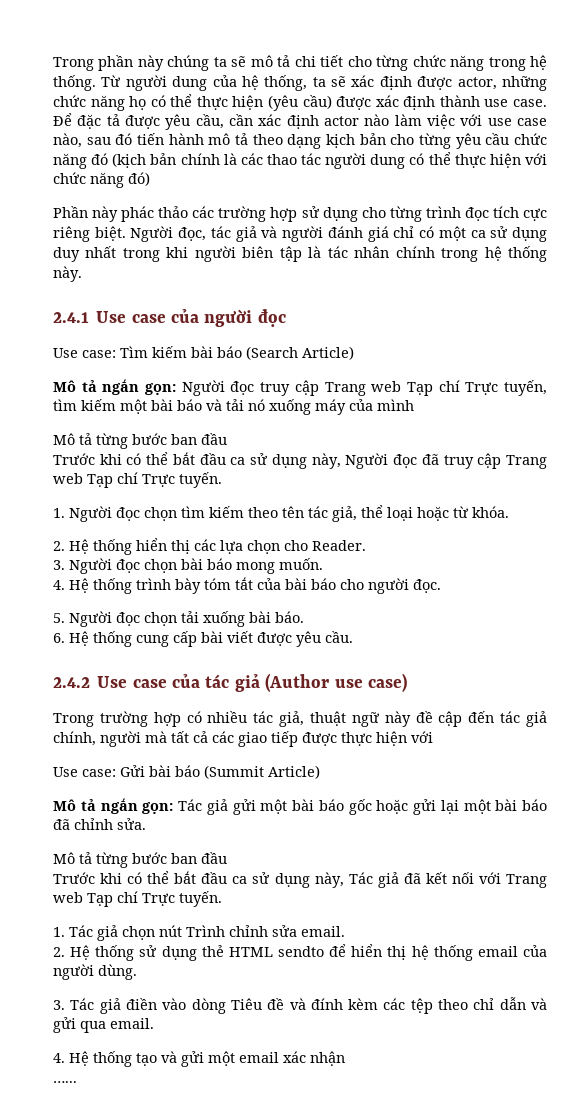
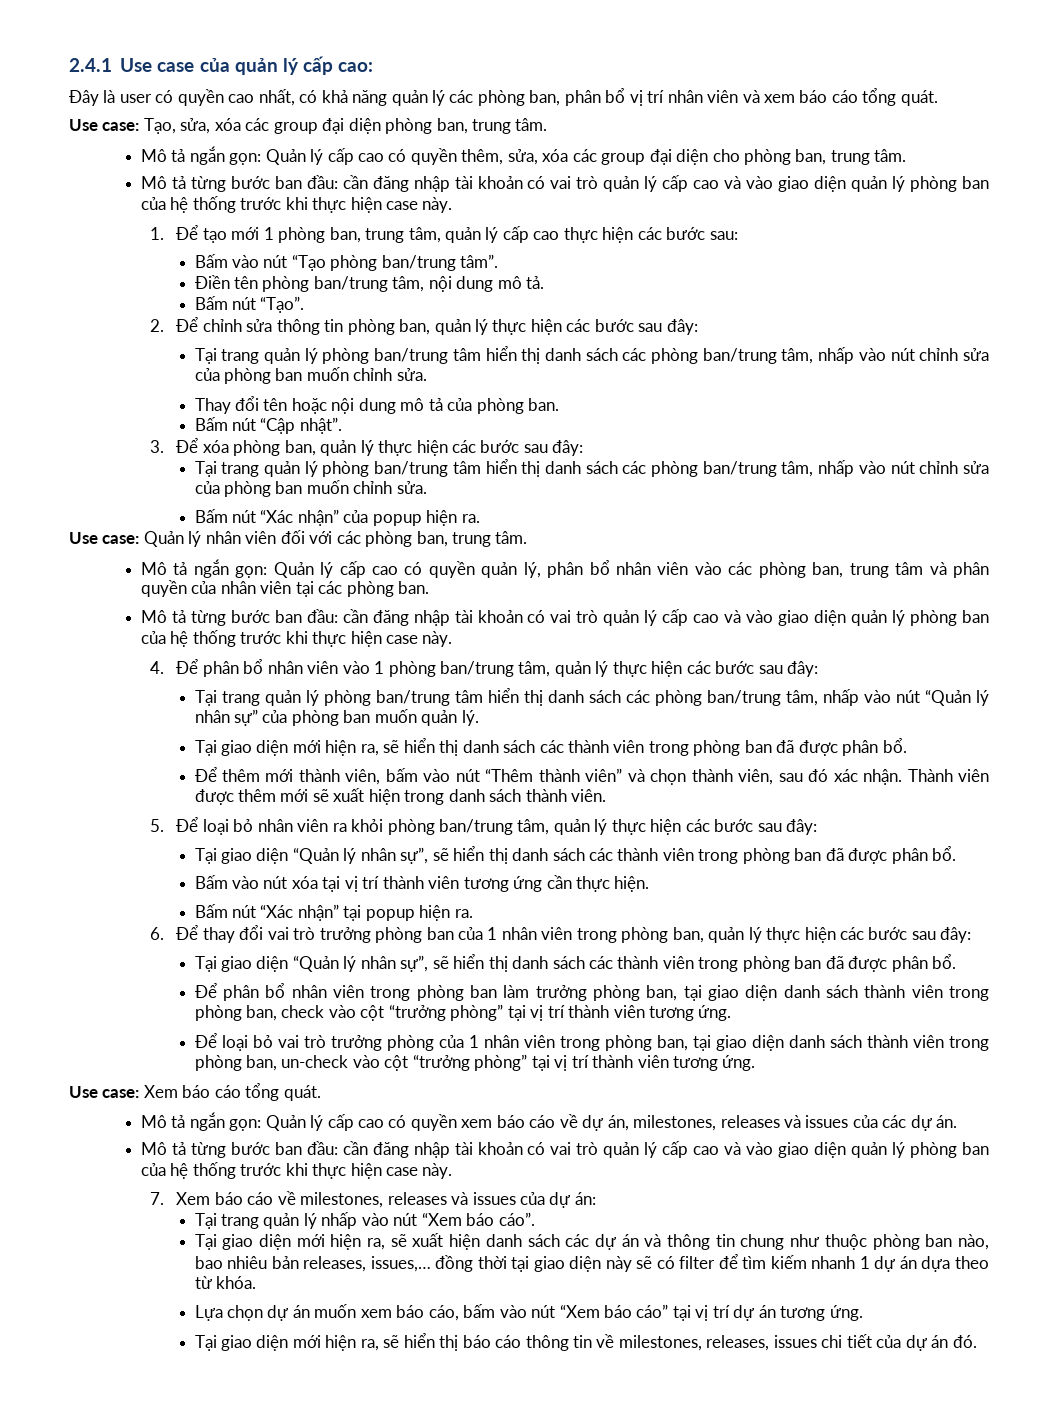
[53,55,547,71] [53,75,547,91] [53,94,547,111] [53,113,547,130] [53,133,548,149] [53,152,547,169] [53,172,150,188] [53,206,547,222] [53,226,547,242] [53,246,547,262] [53,266,82,282] [53,309,286,327] [53,346,354,360] [53,379,547,396] [53,399,414,415] [53,433,227,449] [53,452,547,469] [53,472,222,488] [53,505,509,522] [53,538,366,555] [53,558,323,574] [53,577,441,594] [53,611,304,627] [53,631,353,647] [53,673,408,692] [53,711,547,727] [53,731,433,747] [53,765,320,779] [53,798,547,815] [53,818,146,830] [53,852,227,868] [53,871,547,888] [53,891,222,907] [53,925,345,941] [53,944,548,961] [53,964,137,980] [53,997,547,1014] [53,1017,154,1033] [53,1051,345,1067] [53,1081,77,1083] Trong phần này chúng ta sẽ mô tả chi tiết cho từng chức năng trong hệ thống. Từ người dung của hệ thống, ta sẽ xác định được actor, những chức năng họ có thể thực hiện (yêu cầu) được xác định thành use case. Để đặc tả được yêu cầu, cần xác định actor nào làm việc với use case nào, sau đó tiến hành mô tả theo dạng kịch bản cho từng yêu cầu chức năng đó (kịch bản chính là các thao tác người dung có thể thực hiện với chức năng đó) // Phần này phác thảo các trường hợp sử dụng cho từng trình đọc tích cực riêng biệt. Người đọc, tác giả và người đánh giá chỉ có một ca sử dụng duy nhất trong khi người biên tập là tác nhân chính trong hệ thống này. // 2.4.1 Use case của người đọc // Use case: Tìm kiếm bài báo (Search Article) // Mô tả ngắn gọn: Người đọc truy cập Trang web Tạp chí Trực tuyến, tìm kiếm một bài báo và tải nó xuống máy của mình // Mô tả từng bước ban đầu // Trước khi có thể bắt đầu ca sử dụng này, Người đọc đã truy cập Trang web Tạp chí Trực tuyến. // 1. Người đọc chọn tìm kiếm theo tên tác giả, thể loại hoặc từ khóa. // 2. Hệ thống hiển thị các lựa chọn cho Reader. // 3. Người đọc chọn bài báo mong muốn. // 4. Hệ thống trình bày tóm tắt của bài báo cho người đọc. // 5. Người đọc chọn tải xuống bài báo. // 6. Hệ thống cung cấp bài viết được yêu cầu. // 2.4.2 Use case của tác giả (Author use case) // Trong trường hợp có nhiều tác giả, thuật ngữ này đề cập đến tác giả chính, người mà tất cả các giao tiếp được thực hiện với // Use case: Gửi bài báo (Summit Article) // Mô tả ngắn gọn: Tác giả gửi một bài báo gốc hoặc gửi lại một bài báo đã chỉnh sửa. // Mô tả từng bước ban đầu // Trước khi có thể bắt đầu ca sử dụng này, Tác giả đã kết nối với Trang web Tạp chí Trực tuyến. // 1. Tác giả chọn nút Trình chỉnh sửa email. // 2. Hệ thống sử dụng thẻ HTML sendto để hiển thị hệ thống email của người dùng. // 3. Tác giả điền vào dòng Tiêu đề và đính kèm các tệp theo chỉ dẫn và gửi qua email. // 4. Hệ thống tạo và gửi một email xác nhận // …... -> [69,56,374,75] [69,88,938,106] [69,118,548,134] [140,146,907,165] [140,175,989,192] [140,196,453,213] [149,225,738,243] [194,254,499,271] [194,275,545,292] [194,296,305,313] [149,317,698,335] [194,346,990,364] [194,367,427,384] [194,396,560,414] [194,417,342,434] [149,438,584,456] [194,459,990,477] [194,480,427,497] [194,509,480,526] [69,530,528,547] [140,559,990,578] [140,580,430,597] [140,609,989,626] [140,630,453,647] [149,659,819,677] [194,688,989,706] [194,709,479,726] [194,738,907,756] [194,767,989,785] [194,788,607,805] [149,817,818,835] [194,846,957,864] [194,875,650,892] [194,904,473,921] [149,925,972,943] [194,954,957,972] [194,983,990,1001] [194,1004,732,1021] [194,1033,989,1051] [194,1054,756,1071] [69,1083,321,1101] [140,1112,958,1131] [140,1141,989,1158] [140,1162,453,1179] [149,1191,596,1208] [194,1212,535,1229] [194,1233,989,1250] [194,1254,990,1272] [194,1276,256,1289] [194,1304,863,1321] [194,1333,977,1351] 2.4.1 Use case của quản lý cấp cao: // Đây là user có quyền cao nhất, có khả năng quản lý các phòng ban, phân bổ vị trí nhân viên và xem báo cáo tổng quát. // Use case: Tạo, sửa, xóa các group đại diện phòng ban, trung tâm. // Mô tả ngắn gọn: Quản lý cấp cao có quyền thêm, sửa, xóa các group đại diện cho phòng ban, trung tâm. // Mô tả từng bước ban đầu: cần đăng nhập tài khoản có vai trò quản lý cấp cao và vào giao diện quản lý phòng ban của hệ thống trước khi thực hiện case này. // 1. Để tạo mới 1 phòng ban, trung tâm, quản lý cấp cao thực hiện các bước sau: // Bấm vào nút “Tạo phòng ban/trung tâm”. // Điền tên phòng ban/trung tâm, nội dung mô tả. // Bấm nút “Tạo”. // 2. Để chỉnh sửa thông tin phòng ban, quản lý thực hiện các bước sau đây: // Tại trang quản lý phòng ban/trung tâm hiển thị danh sách các phòng ban/trung tâm, nhấp vào nút chỉnh sửa của phòng ban muốn chỉnh sửa. // Thay đổi tên hoặc nội dung mô tả của phòng ban. // Bấm nút “Cập nhật”. // 3. Để xóa phòng ban, quản lý thực hiện các bước sau đây: // Tại trang quản lý phòng ban/trung tâm hiển thị danh sách các phòng ban/trung tâm, nhấp vào nút chỉnh sửa của phòng ban muốn chỉnh sửa. // Bấm nút “Xác nhận” của popup hiện ra. // Use case: Quản lý nhân viên đối với các phòng ban, trung tâm. // Mô tả ngắn gọn: Quản lý cấp cao có quyền quản lý, phân bổ nhân viên vào các phòng ban, trung tâm và phân quyền của nhân viên tại các phòng ban. // Mô tả từng bước ban đầu: cần đăng nhập tài khoản có vai trò quản lý cấp cao và vào giao diện quản lý phòng ban của hệ thống trước khi thực hiện case này. // 4. Để phân bổ nhân viên vào 1 phòng ban/trung tâm, quản lý thực hiện các bước sau đây: // Tại trang quản lý phòng ban/trung tâm hiển thị danh sách các phòng ban/trung tâm, nhấp vào nút “Quản lý nhân sự” của phòng ban muốn quản lý. // Tại giao diện mới hiện ra, sẽ hiển thị danh sách các thành viên trong phòng ban đã được phân bổ. // Để thêm mới thành viên, bấm vào nút “Thêm thành viên” và chọn thành viên, sau đó xác nhận. Thành viên được thêm mới sẽ xuất hiện trong danh sách thành viên. // 5. Để loại bỏ nhân viên ra khỏi phòng ban/trung tâm, quản lý thực hiện các bước sau đây: // Tại giao diện “Quản lý nhân sự”, sẽ hiển thị danh sách các thành viên trong phòng ban đã được phân bổ. // Bấm vào nút xóa tại vị trí thành viên tương ứng cần thực hiện. // Bấm nút “Xác nhận” tại popup hiện ra. // 6. Để thay đổi vai trò trưởng phòng ban của 1 nhân viên trong phòng ban, quản lý thực hiện các bước sau đây: // Tại giao diện “Quản lý nhân sự”, sẽ hiển thị danh sách các thành viên trong phòng ban đã được phân bổ. // Để phân bổ nhân viên trong phòng ban làm trưởng phòng ban, tại giao diện danh sách thành viên trong phòng ban, check vào cột “trưởng phòng” tại vị trí thành viên tương ứng. // Để loại bỏ vai trò trưởng phòng của 1 nhân viên trong phòng ban, tại giao diện danh sách thành viên trong phòng ban, un-check vào cột “trưởng phòng” tại vị trí thành viên tương ứng. // Use case: Xem báo cáo tổng quát. // Mô tả ngắn gọn: Quản lý cấp cao có quyền xem báo cáo về dự án, milestones, releases và issues của các dự án. // Mô tả từng bước ban đầu: cần đăng nhập tài khoản có vai trò quản lý cấp cao và vào giao diện quản lý phòng ban của hệ thống trước khi thực hiện case này. // 7. Xem báo cáo về milestones, releases và issues của dự án: // Tại trang quản lý nhấp vào nút “Xem báo cáo”. // Tại giao diện mới hiện ra, sẽ xuất hiện danh sách các dự án và thông tin chung như thuộc phòng ban nào, bao nhiêu bản releases, issues,… đồng thời tại giao diện này sẽ có filter để tìm kiếm nhanh 1 dự án dựa theo từ khóa. // Lựa chọn dự án muốn xem báo cáo, bấm vào nút “Xem báo cáo” tại vị trí dự án tương ứng. // Tại giao diện mới hiện ra, sẽ hiển thị báo cáo thông tin về milestones, releases, issues chi tiết của dự án đó.

